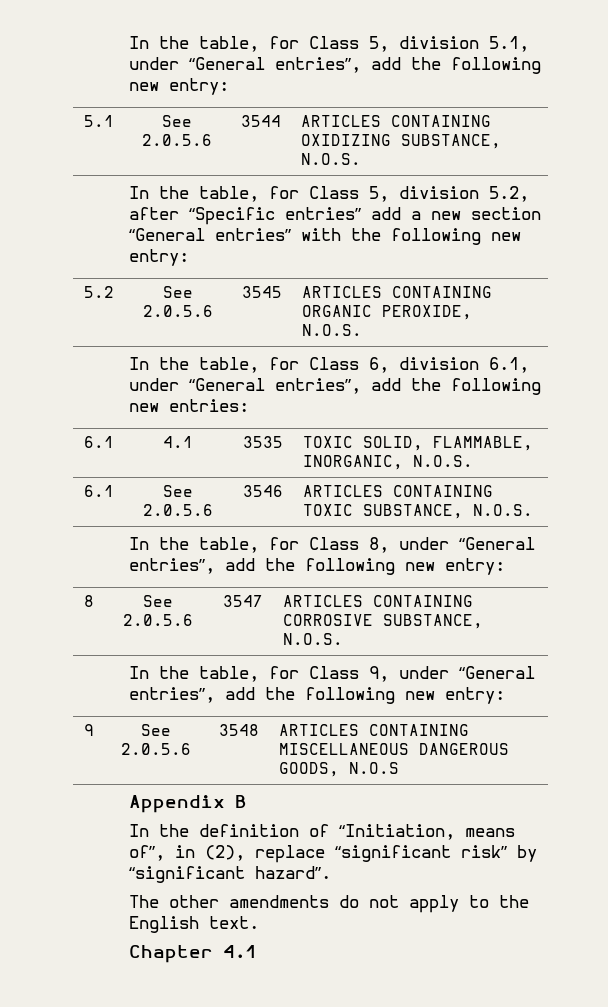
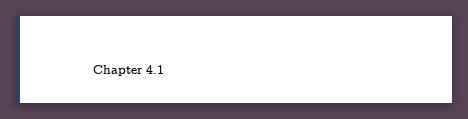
[129,36,530,52] [129,57,542,74] [129,78,230,95] [84,115,114,127] [162,115,192,127] [142,134,212,146] [240,115,281,127] [301,115,492,127] [301,134,502,149] [301,153,362,165] [129,186,530,202] [129,207,542,225] [129,228,522,245] [129,249,190,266] [84,286,114,298] [163,286,193,298] [143,305,213,317] [242,286,282,298] [302,286,493,298] [302,305,473,320] [302,324,363,336] [129,357,530,373] [129,378,542,395] [129,399,250,412] [84,436,114,448] [163,436,193,448] [242,436,283,448] [303,436,534,451] [303,455,474,470] [84,485,114,497] [163,485,193,497] [143,504,213,516] [242,485,283,497] [303,485,494,497] [303,504,534,519] [129,537,536,553] [129,558,506,575] [84,595,94,607] [143,595,173,607] [123,614,193,626] [222,595,263,607] [283,595,474,607] [283,614,484,629] [283,633,344,645] [129,666,536,682] [129,687,506,704] [84,724,94,736] [141,724,171,736] [121,743,191,755] [218,724,259,736] [279,724,470,736] [279,743,510,755] [279,762,400,777] [129,795,248,813] [129,824,516,840] [129,845,538,863] [129,866,332,883] [129,895,530,913] [129,916,260,933] In the table, for Class 5, division 5.1, under “General entries”, add the following new entry: // 5.1 | See 2.0.5.6 | 3544 | ARTICLES CONTAINING OXIDIZING SUBSTANCE, N.O.S. // In the table, for Class 5, division 5.2, after “Specific entries” add a new section “General entries” with the following new entry: // 5.2 | See 2.0.5.6 | 3545 | ARTICLES CONTAINING ORGANIC PEROXIDE, N.O.S. // In the table, for Class 6, division 6.1, under “General entries”, add the following new entries: // 6.1 | 4.1 | 3535 | TOXIC SOLID, FLAMMABLE, INORGANIC, N.O.S. // 6.1 | See 2.0.5.6 | 3546 | ARTICLES CONTAINING TOXIC SUBSTANCE, N.O.S. // In the table, for Class 8, under “General entries”, add the following new entry: // 8 | See 2.0.5.6 | 3547 | ARTICLES CONTAINING CORROSIVE SUBSTANCE, N.O.S. // In the table, for Class 9, under “General entries”, add the following new entry: // 9 | See 2.0.5.6 | 3548 | ARTICLES CONTAINING MISCELLANEOUS DANGEROUS GOODS, N.O.S // Appendix B // In the definition of “Initiation, means of”, in (2), replace “significant risk” by “significant hazard”. // The other amendments do not apply to the English text. // -> (93, 70) none

